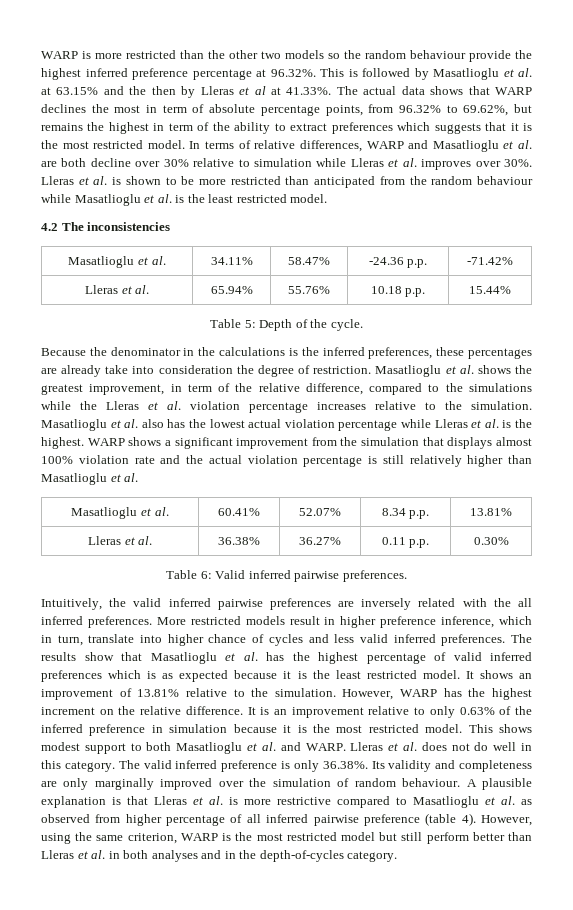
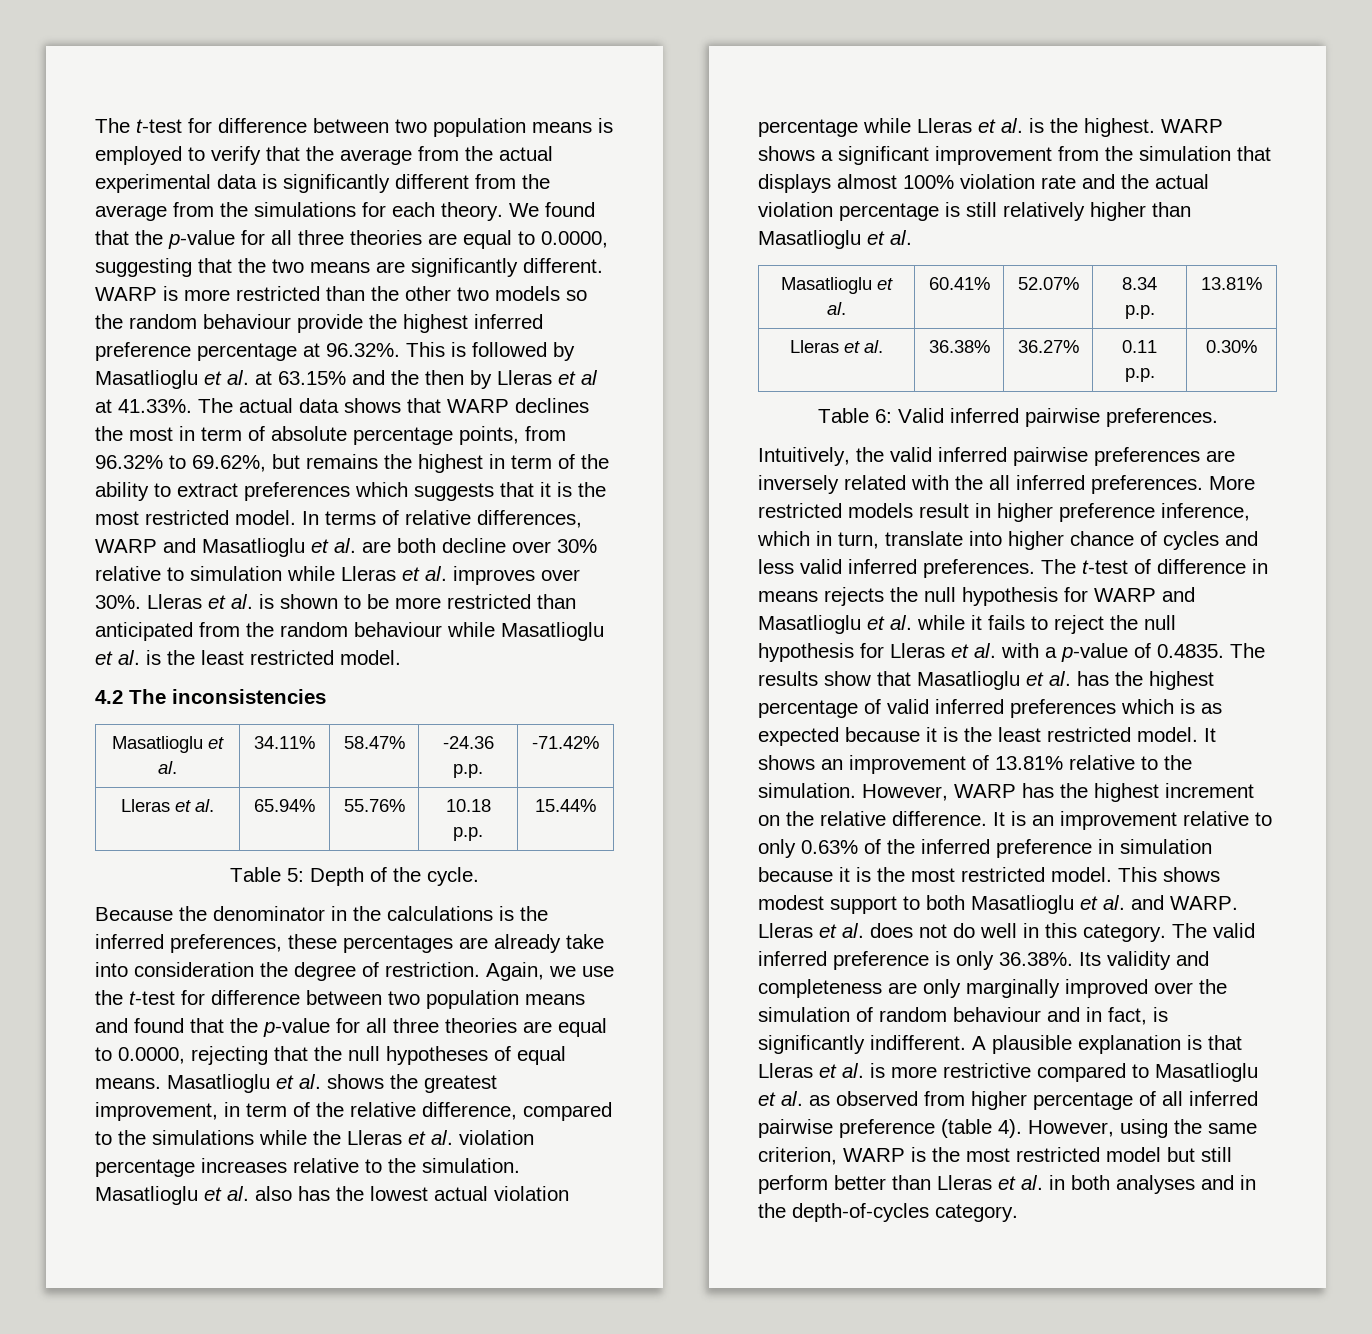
(41, 55) none -> [95,118,613,137] [95,146,553,165] [95,174,550,193] [95,202,595,221] [95,230,608,249] [95,258,603,277] The t-test for difference between two population means is employed to verify that the average from the actual experimental data is significantly different from the average from the simulations for each theory. We found that the p-value for all three theories are equal to 0.0000, suggesting that the two means are significantly different.
(372, 370) none -> [486,962,614,981] [95,990,585,1009] [95,1018,607,1037] [95,1046,566,1065] [95,1078,161,1089] Again, we use the t-test for difference between two population means and found that the p-value for all three theories are equal to 0.0000, rejecting that the null hypotheses of equal means.
(532, 638) none -> [1082,559,1268,574] [758,587,1195,606] [758,615,1176,634] [758,643,1265,662] t-test of difference in means rejects the null hypothesis for WARP and Masatlioglu et al. while it fails to reject the null hypothesis for Lleras et al. with a p-value of 0.4835. The
[402,778,461,787] behaviour. -> [953,1007,1168,1025] [758,1035,966,1054] behaviour and in fact, is significantly indifferent.

